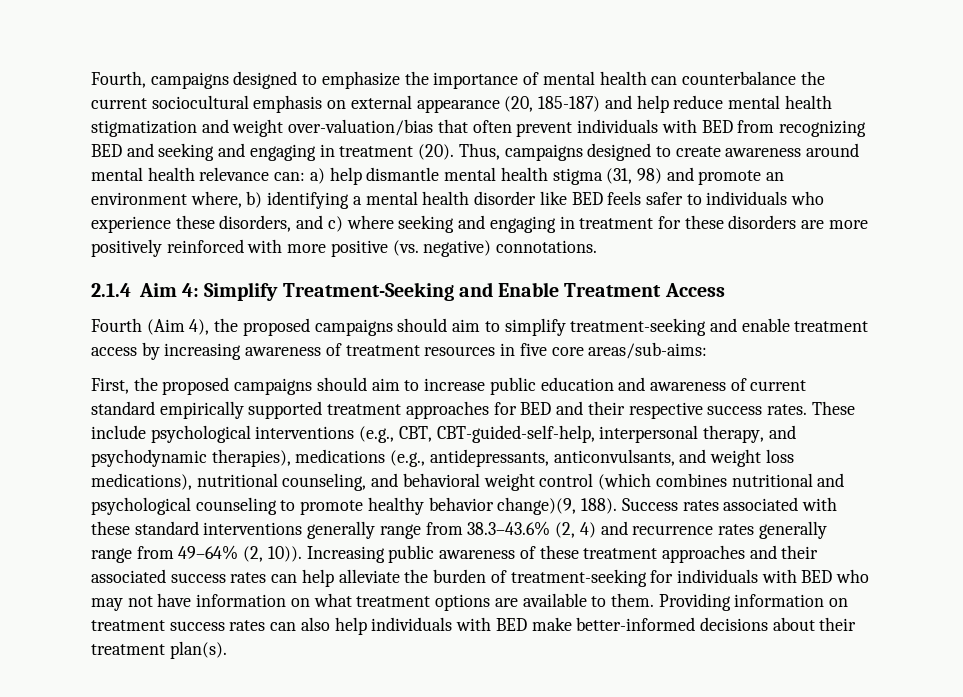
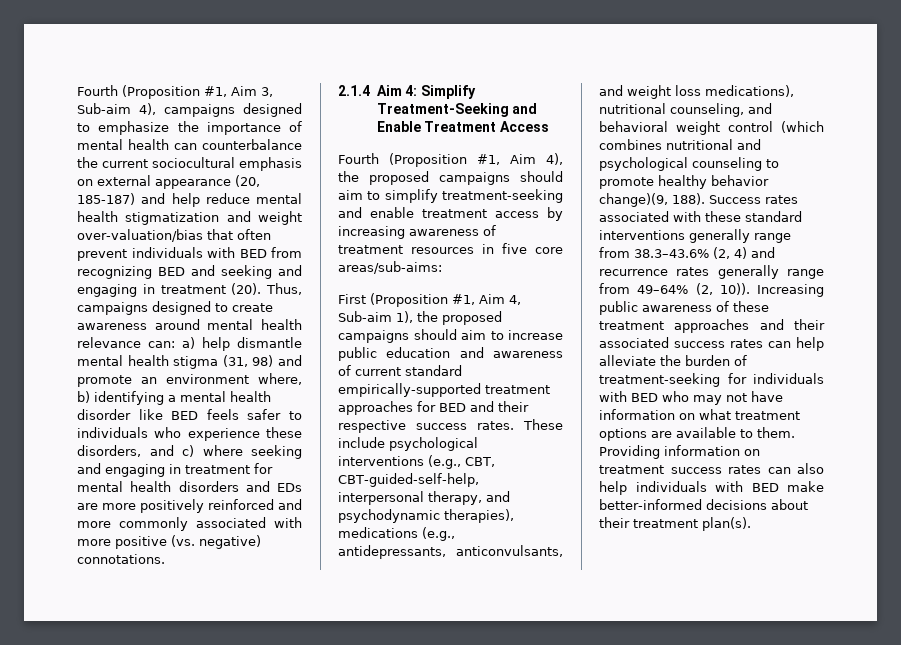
[91,71,146,88] Fourth, -> [77,85,273,99] [77,103,156,115] Fourth (Proposition #1, Aim 3, Sub-aim 4),
[684,215,868,229] [91,239,244,257] these disorders are more positively reinforced -> [77,481,302,492] [77,499,302,513] [77,517,266,531] mental health disorders and EDs are more positively reinforced and more commonly associated
[146,319,185,335] (Aim -> [389,153,536,167] (Proposition #1, Aim
[91,378,129,394] First, -> [338,293,521,307] [338,311,413,323] First (Proposition #1, Aim 4, Sub-aim 1),
[159,401,323,419] empirically supported -> [338,383,481,397] empirically-supported

